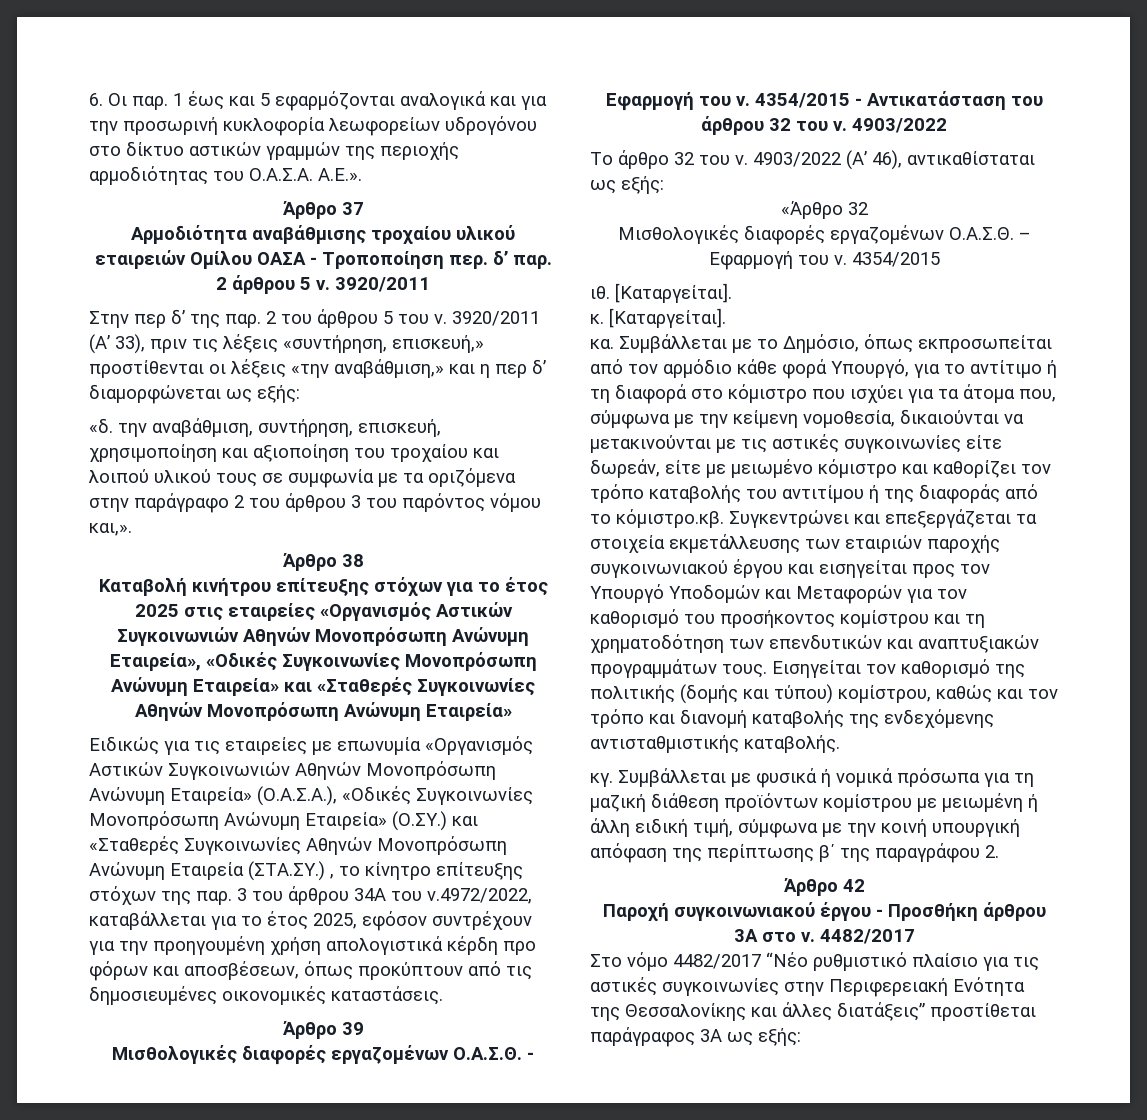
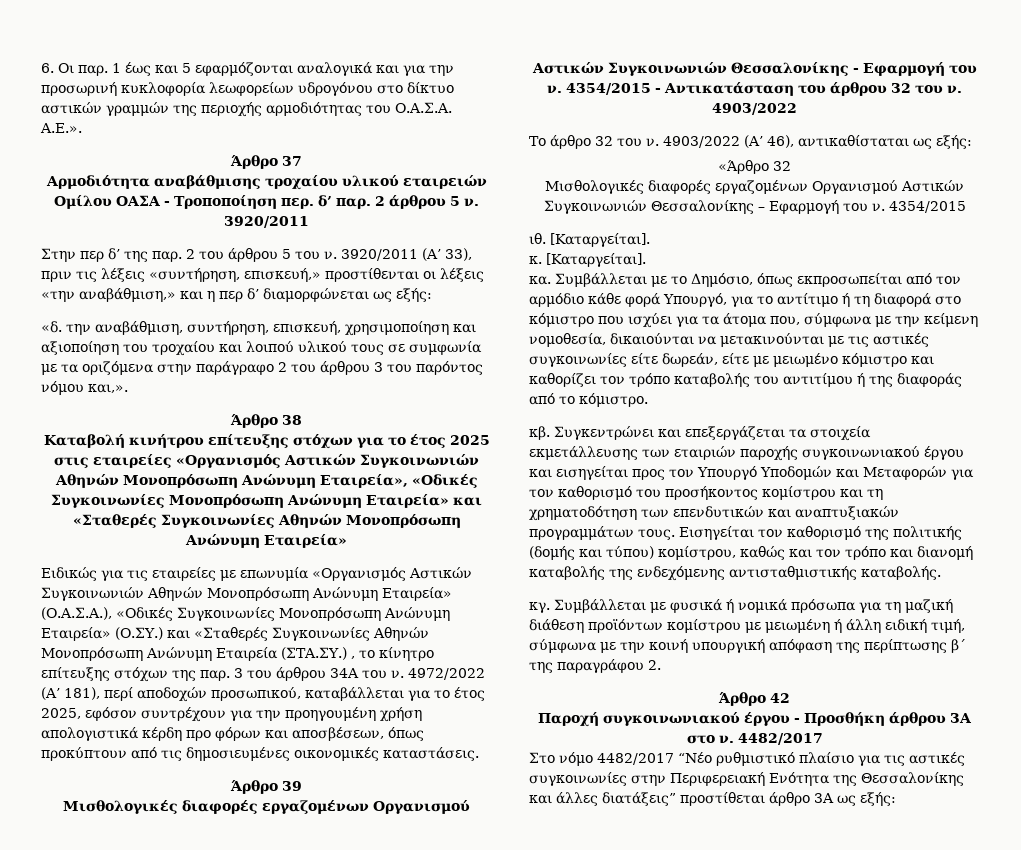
[427,888,532,904] ν.4972/2022, -> [391,668,485,680] [41,687,301,702] ν. 4972/2022 (Α’ 181), περί αποδοχών προσωπικού,
[453,1047,522,1060] Ο.Α.Σ.Θ. -> [373,800,470,814] [531,62,849,76] Οργανισμού Αστικών Συγκοινωνιών Θεσσαλονίκης
[948,227,1014,240] Ο.Α.Σ.Θ. -> [812,180,964,194] [543,200,754,214] Οργανισμού Αστικών Συγκοινωνιών Θεσσαλονίκης
[616,509,724,528] κόμιστρο.κβ. -> [579,393,648,407] [529,426,550,440] κόμιστρο. // κβ.
[590,1027,695,1047] παράγραφος -> [769,792,810,806] άρθρο

